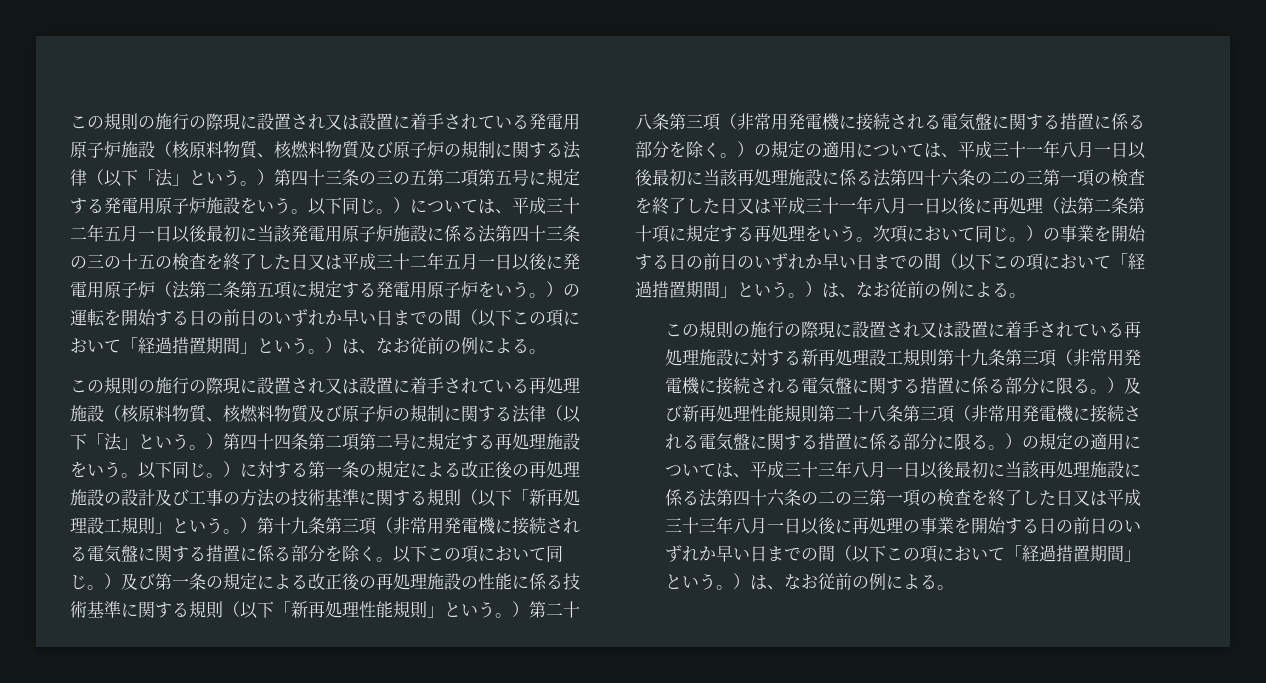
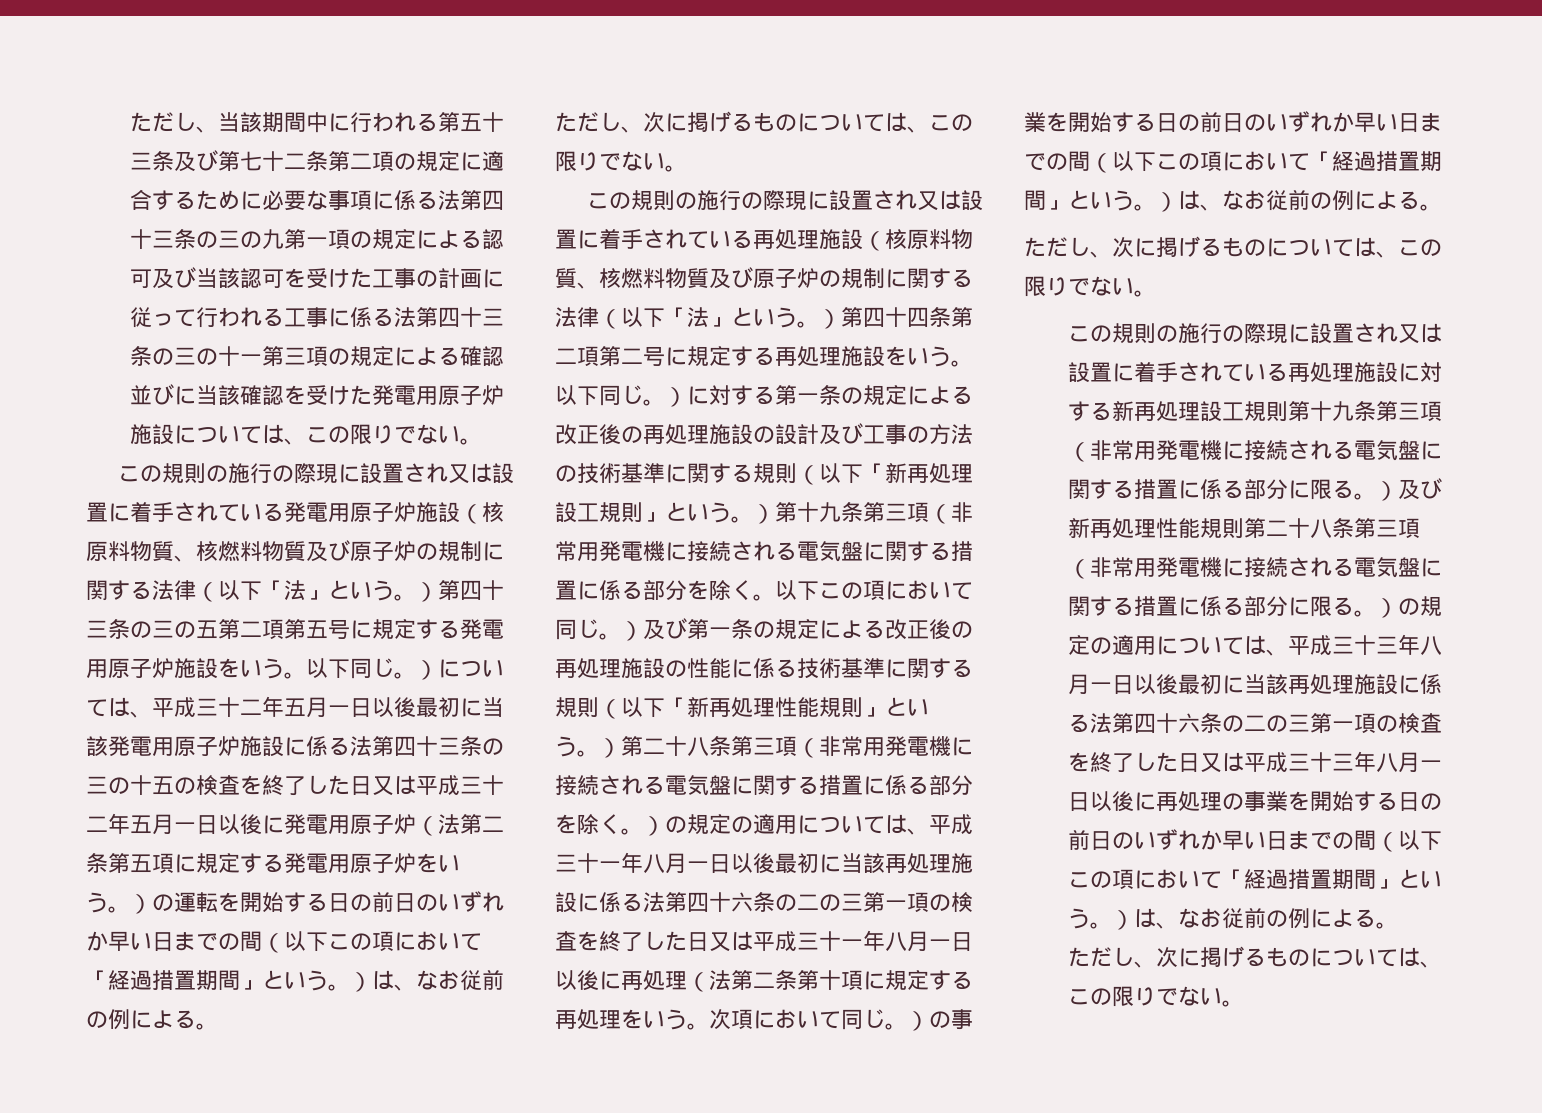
(70, 122) none -> [129,112,504,133] [129,150,504,172] [129,189,504,211] [129,229,504,250] [129,267,504,289] [129,307,504,328] [129,346,504,367] [129,384,504,406] [129,424,482,445] ただし、当該期間中に行われる第五十三条及び第七十二条第二項の規定に適合するために必要な事項に係る法第四十三条の三の九第一項の規定による認可及び当該認可を受けた工事の計画に従って行われる工事に係る法第四十三条の三の十一第三項の規定による確認並びに当該確認を受けた発電用原子炉施設については、この限りでない。 //
(546, 351) none -> [555,111,973,133] [555,151,687,172] // ただし、次に掲げるものについては、この限りでない。
(1026, 295) none -> [1024,236,1442,258] [1024,276,1156,297] // ただし、次に掲げるものについては、この限りでない。
(954, 587) none -> [1067,946,1442,968] [1067,986,1244,1007] // ただし、次に掲げるものについては、この限りでない。

